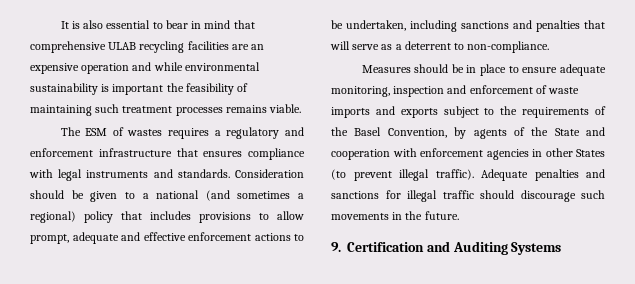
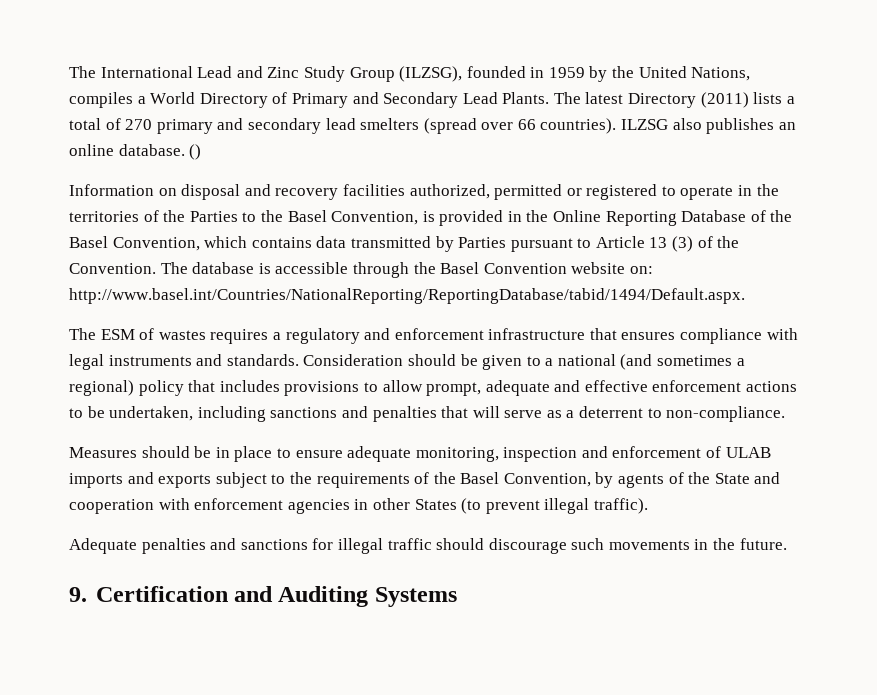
[60,20,255,29] [30,41,265,53] [30,62,260,74] [30,83,249,95] [30,104,302,116] It is also essential to bear in mind that comprehensive ULAB recycling facilities are an expensive operation and while environmental sustainability is important the feasibility of maintaining such treatment processes remains viable. -> [69,66,751,82] [69,92,795,108] [69,118,796,134] [69,144,202,160] [69,184,779,200] [69,210,793,226] [69,236,740,252] [69,262,653,278] [69,288,745,304] The International Lead and Zinc Study Group (ILZSG), founded in 1959 by the United Nations, compiles a World Directory of Primary and Secondary Lead Plants. The latest Directory (2011) lists a total of 270 primary and secondary lead smelters (spread over 66 countries). ILZSG also publishes an online database. () // Information on disposal and recovery facilities authorized, permitted or registered to operate in the territories of the Parties to the Basel Convention, is provided in the Online Reporting Database of the Basel Convention, which contains data transmitted by Parties pursuant to Article 13 (3) of the Convention. The database is accessible through the Basel Convention website on: http://www.basel.int/Countries/NationalReporting/ReportingDatabase/tabid/1494/Default.aspx.
[548,87,580,94] waste -> [725,447,771,458] ULAB
(474, 174) none -> (648, 506) //

